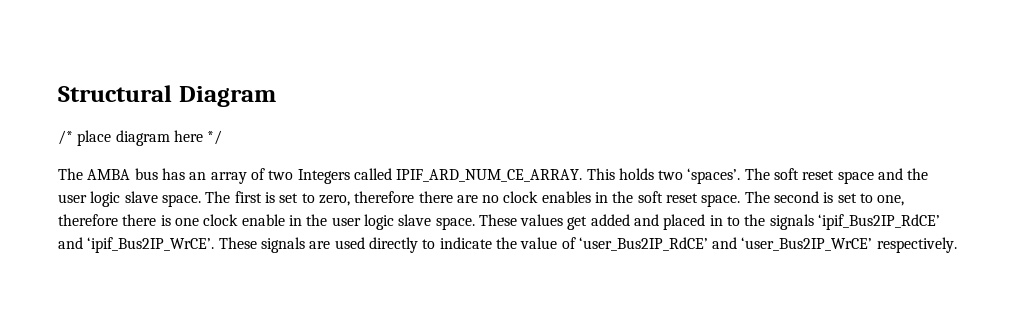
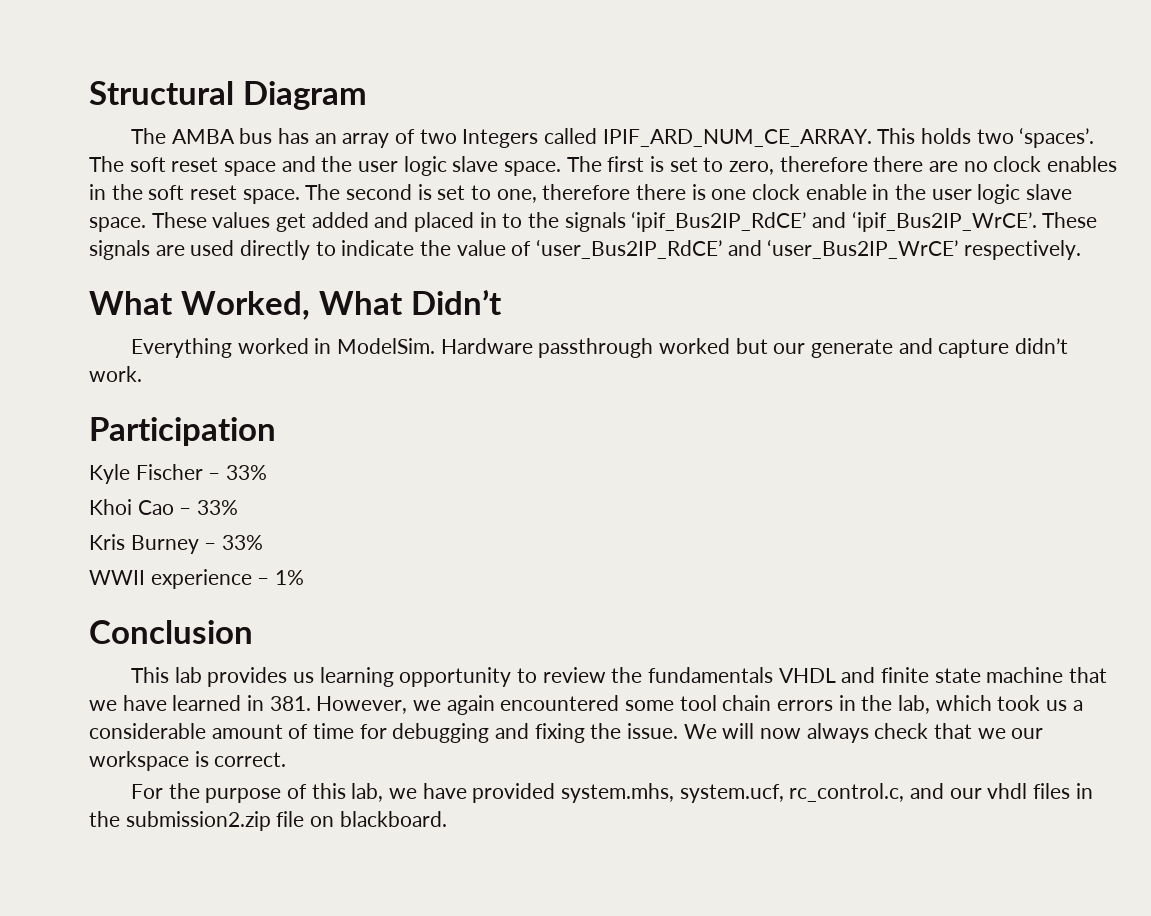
[58,130,223,146] // /* place diagram here */ -> (367, 95) none
(957, 245) none -> [89,290,502,320] [130,338,1068,358] [89,366,142,382] [89,417,276,446] [89,464,268,484] [89,499,239,515] [89,534,264,554] [89,569,305,589] [89,620,253,644] [130,667,1107,687] [89,695,1083,715] [89,723,1044,743] [89,751,287,771] [130,783,1093,803] [89,811,447,831] // What Worked, What Didn’t // Everything worked in ModelSim. Hardware passthrough worked but our generate and capture didn’t work. // Participation // Kyle Fischer – 33% // Khoi Cao – 33% // Kris Burney – 33% // WWII experience – 1% // Conclusion // This lab provides us learning opportunity to review the fundamentals VHDL and finite state machine that we have learned in 381. However, we again encountered some tool chain errors in the lab, which took us a considerable amount of time for debugging and fixing the issue. We will now always check that we our workspace is correct. // For the purpose of this lab, we have provided system.mhs, system.ucf, rc_control.c, and our vhdl files in the submission2.zip file on blackboard.

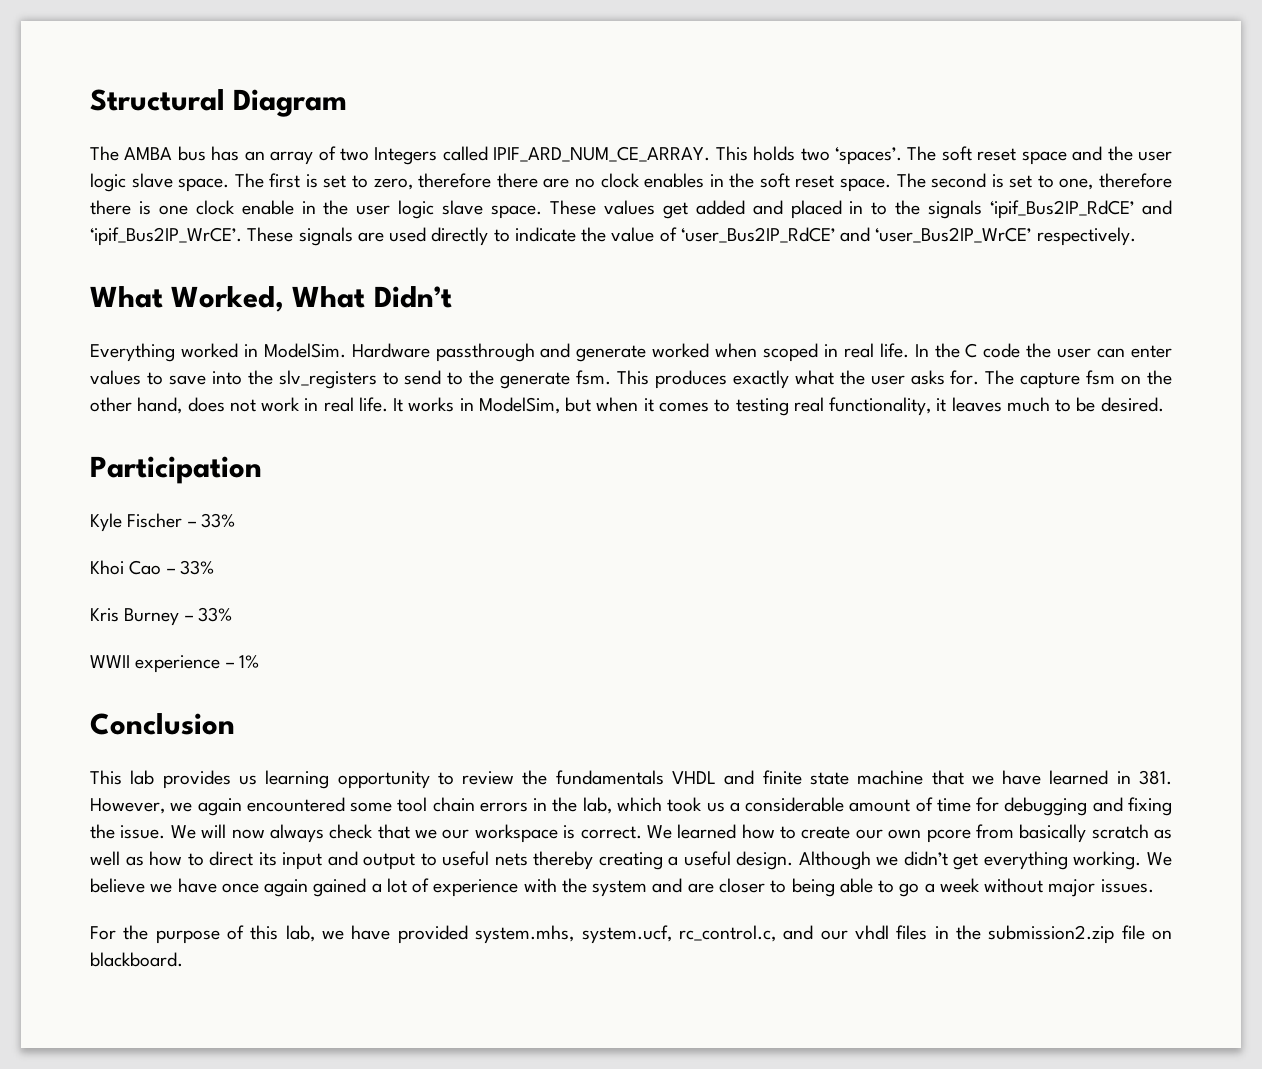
[658,338,1068,358] [89,366,142,382] worked but our generate and capture didn’t work. -> [540,343,1173,362] [90,370,1172,389] [90,397,1164,416] and generate worked when scoped in real life. In the C code the user can enter values to save into the slv_registers to send to the generate fsm. This produces exactly what the user asks for. The capture fsm on the other hand, does not work in real life. It works in ModelSim, but when it comes to testing real functionality, it leaves much to be desired.
(287, 759) none -> [646,824,1172,843] [90,851,1172,870] [90,878,1154,897] We learned how to create our own pcore from basically scratch as well as how to direct its input and output to useful nets thereby creating a useful design. Although we didn’t get everything working. We believe we have once again gained a lot of experience with the system and are closer to being able to go a week without major issues.

